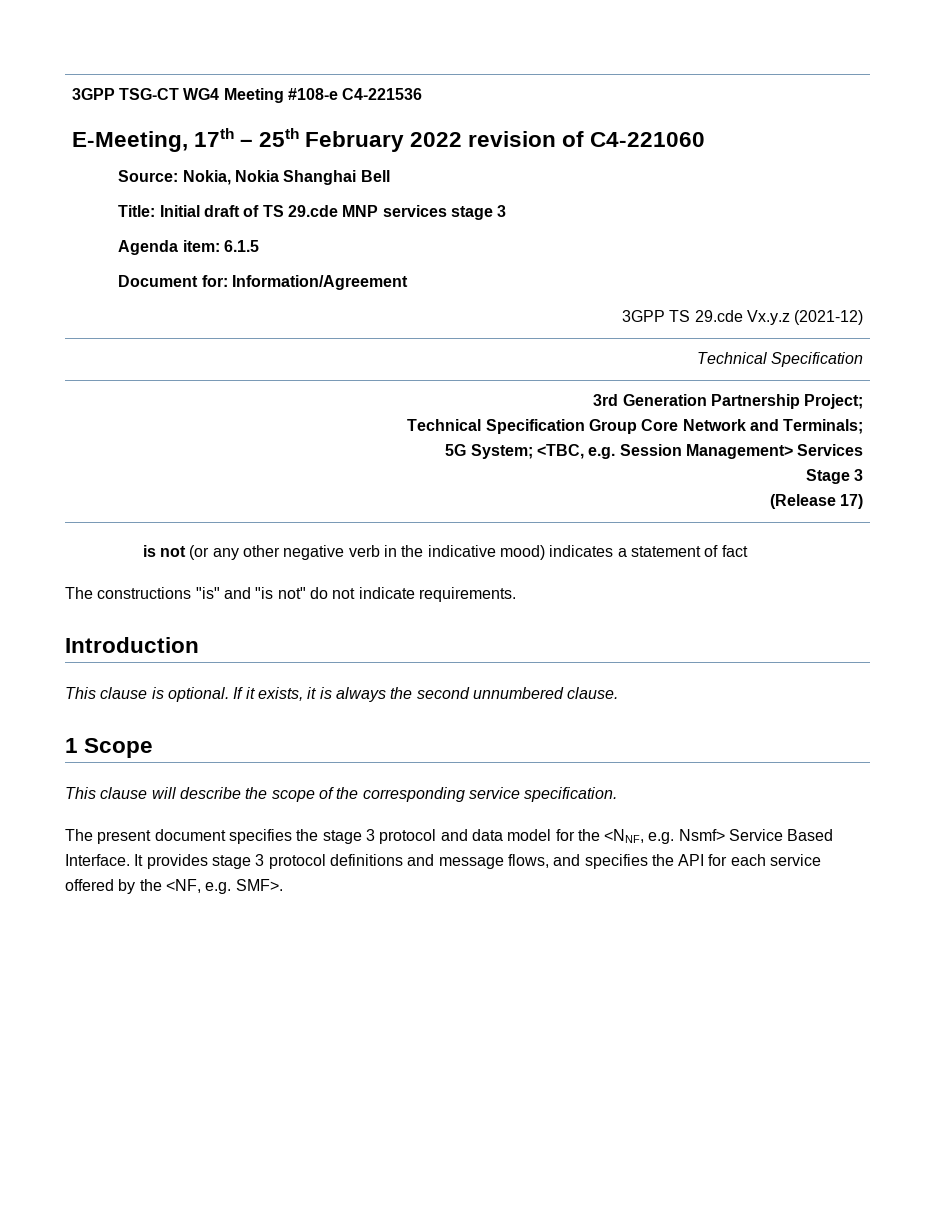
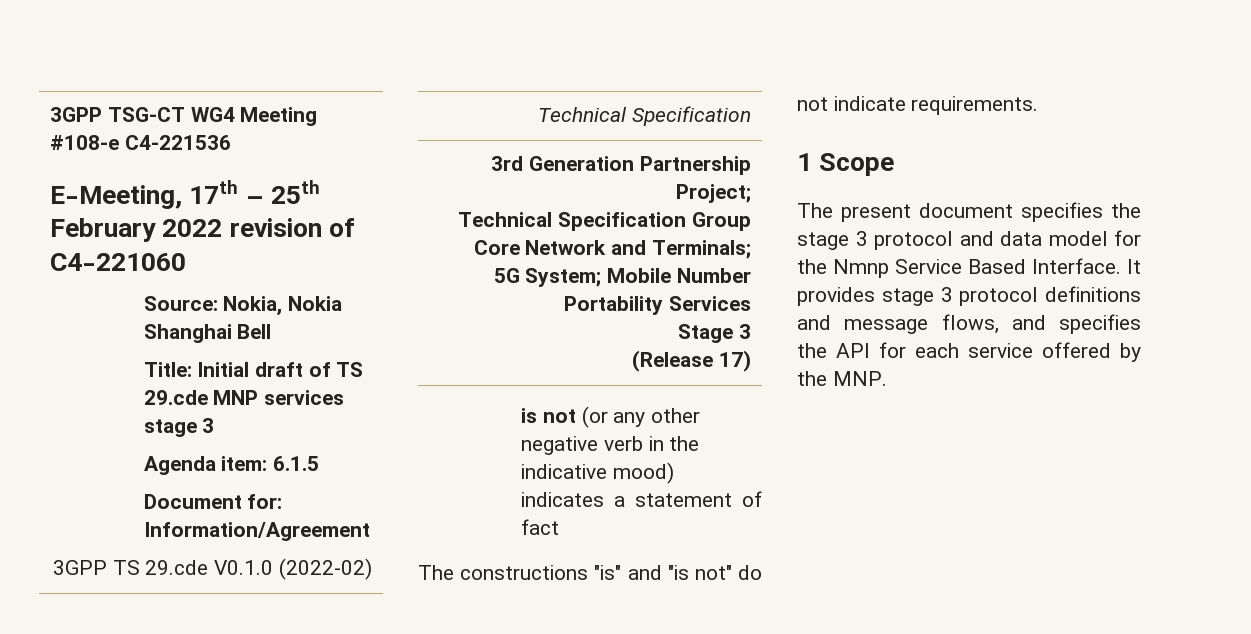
[746,310,864,325] Vx.y.z (2021-12) -> [214,558,372,580] V0.1.0 (2022-02)
[536,444,793,459] <TBC, e.g. Session Management> -> [607,268,751,283] [564,296,664,315] Mobile Number Portability
[65,637,199,653] [65,687,619,702] [65,738,154,758] [65,787,618,802] Introduction // This clause is optional. If it exists, it is always the second unnumbered clause. // 1 Scope // This clause will describe the scope of the corresponding service specification. -> [797,153,895,176] 1 Scope
[604,829,725,844] <NNF, e.g. Nsmf> -> [833,259,889,278] Nmnp
[165,879,283,894] <NF, e.g. SMF>. -> [832,371,887,386] MNP.

